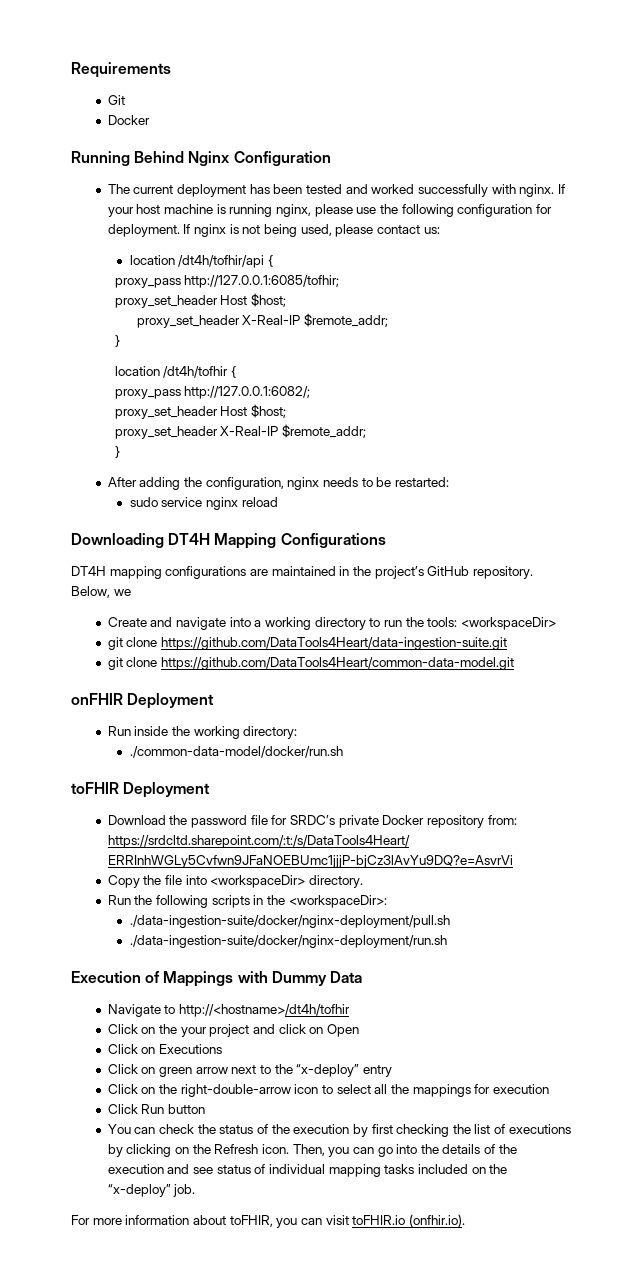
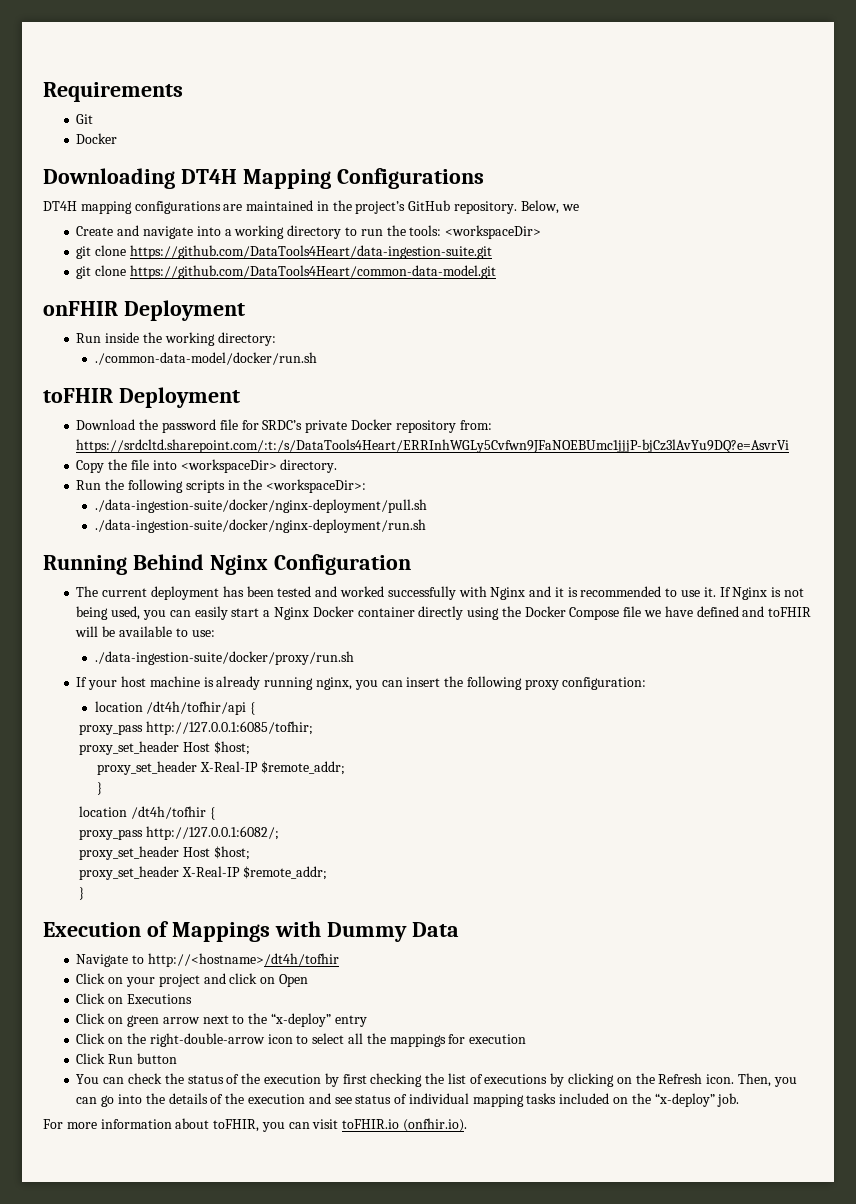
[71,151,331,166] [107,184,565,197] [107,204,552,217] [107,224,440,237] [129,255,273,268] [114,275,340,288] [114,293,287,308] [136,313,388,328] [114,335,120,347] [114,366,237,378] [114,386,311,399] [114,404,287,419] [114,424,367,439] [114,446,120,458] [107,477,449,490] [129,497,278,510] // Running Behind Nginx Configuration // The current deployment has been tested and worked successfully with nginx. If your host machine is running nginx, please use the following configuration for deployment. If nginx is not being used, please contact us: // location /dt4h/tofhir/api { // proxy_pass http://127.0.0.1:6085/tofhir; // proxy_set_header Host $host; // proxy_set_header X-Real-IP $remote_addr; // } // location /dt4h/tofhir { // proxy_pass http://127.0.0.1:6082/; // proxy_set_header Host $host; // proxy_set_header X-Real-IP $remote_addr; // } // After adding the configuration, nginx needs to be restarted: // sudo service nginx reload -> (118, 138) none
(447, 941) none -> [43,554,411,575] [76,586,804,600] [76,606,812,620] [75,626,215,637] [94,651,354,665] [76,676,647,690] [94,701,256,715] [79,721,313,735] [79,741,250,755] [97,761,345,775] [97,782,103,795] [79,806,215,820] [79,826,279,840] [79,846,250,860] [79,866,327,880] [79,887,85,900] // Running Behind Nginx Configuration // The current deployment has been tested and worked successfully with Nginx and it is recommended to use it. If Nginx is not being used, you can easily start a Nginx Docker container directly using the Docker Compose file we have defined and toFHIR will be available to use: // ./data-ingestion-suite/docker/proxy/run.sh // If your host machine is already running nginx, you can insert the following proxy configuration: // location /dt4h/tofhir/api { // proxy_pass http://127.0.0.1:6085/tofhir; // proxy_set_header Host $host; // proxy_set_header X-Real-IP $remote_addr; // } // location /dt4h/tofhir { // proxy_pass http://127.0.0.1:6082/; // proxy_set_header Host $host; // proxy_set_header X-Real-IP $remote_addr; // }
[159,1024,178,1034] the -> (124, 980) none

